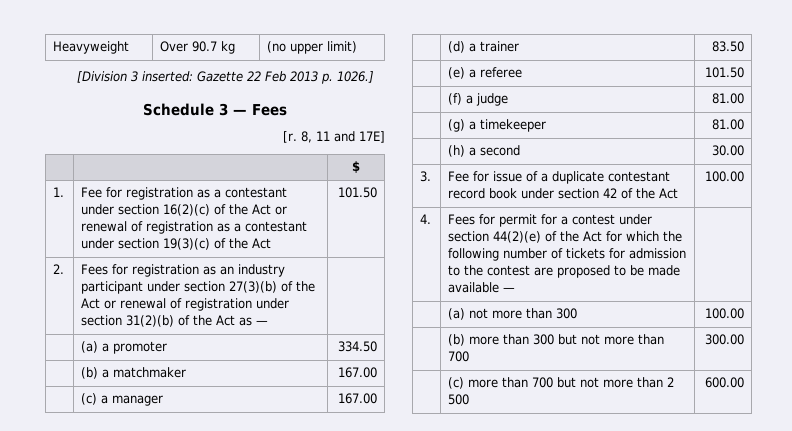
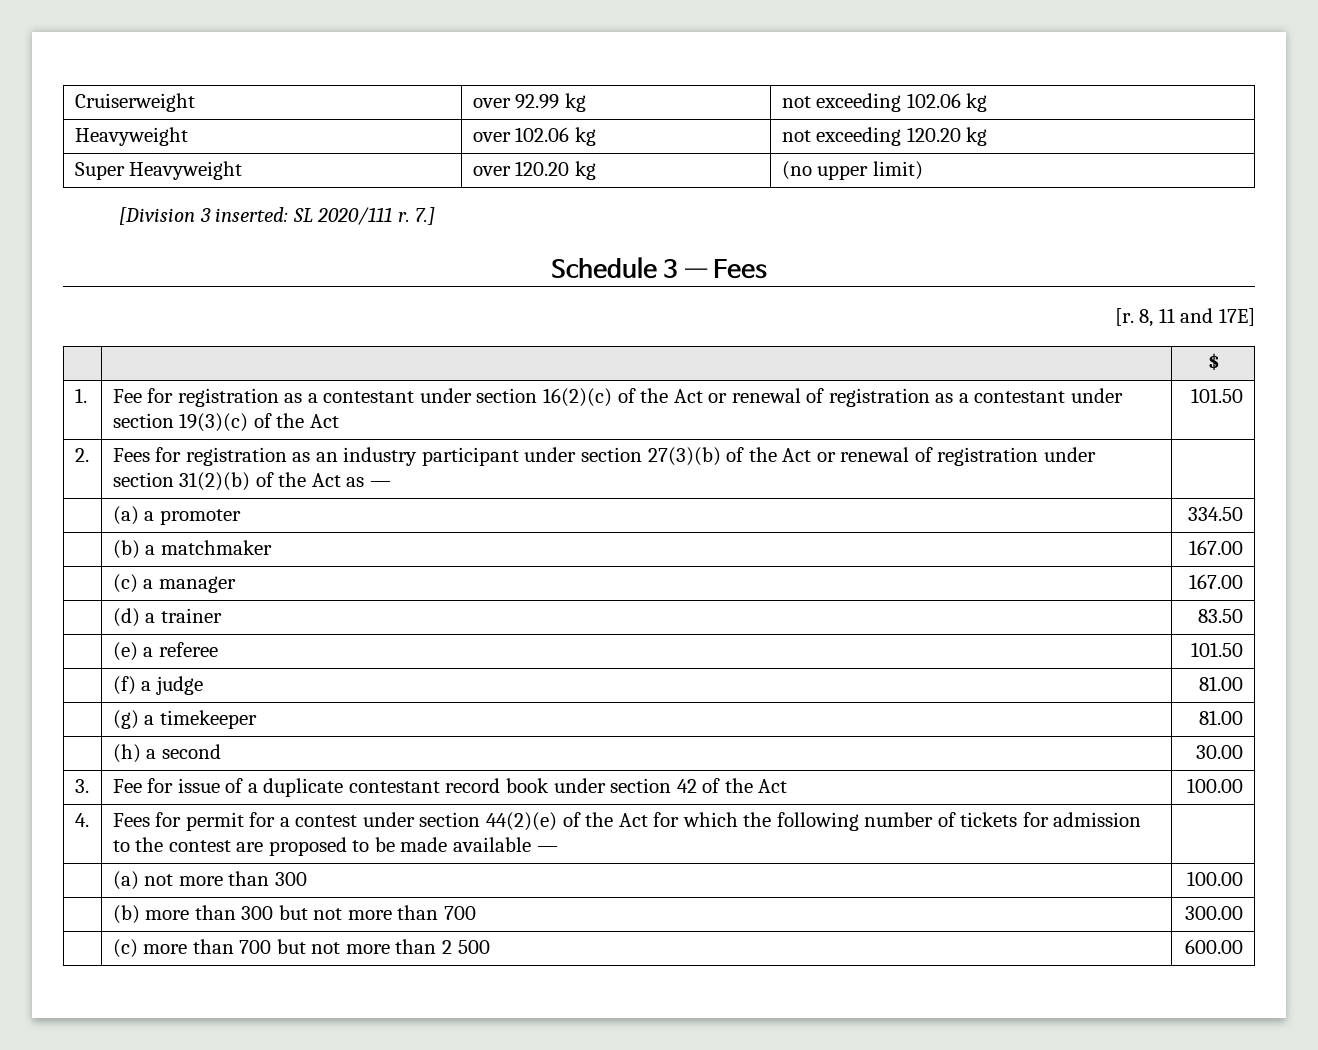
[53,41,130,54] [160,41,218,52] Heavyweight | Over 90.7 -> [74,93,195,112] [472,93,586,112] [781,93,988,112] [74,127,188,146] [472,127,596,146] [781,127,988,146] [74,161,243,180] [472,161,570,176] Cruiserweight | over 92.99 kg | not exceeding 102.06 kg // Heavyweight | over 102.06 kg | not exceeding 120.20 kg // Super Heavyweight | over 120.20
[196,71,374,84] Gazette 22 Feb 2013 p. 1026.] -> [292,207,436,225] SL 2020/111 r. 7.]

